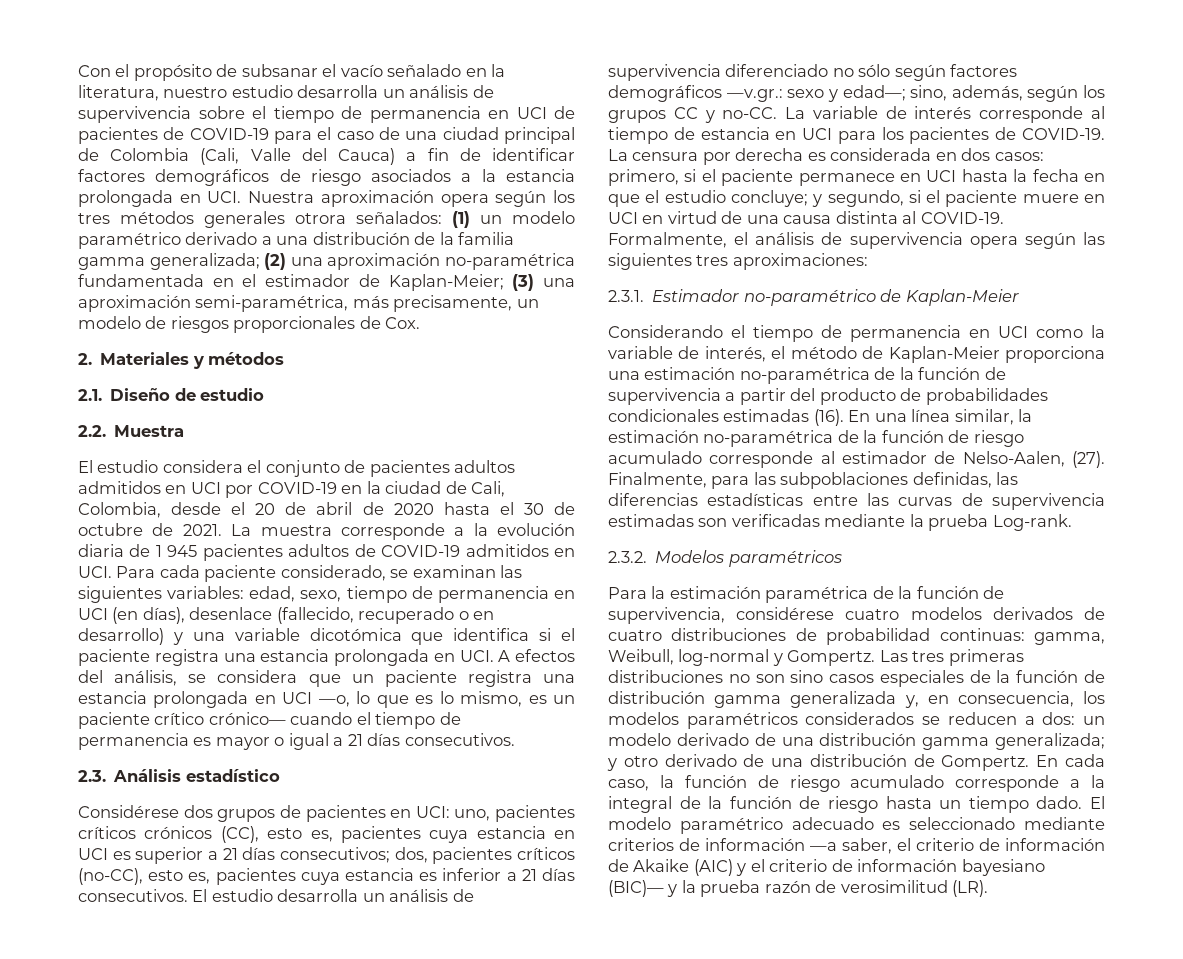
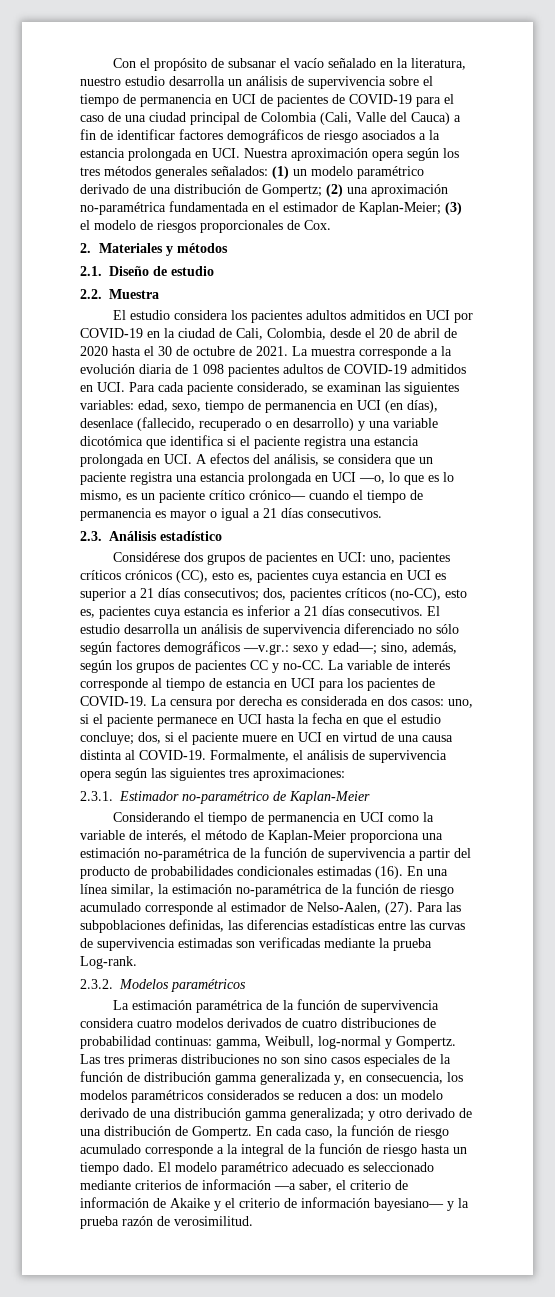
[295,213,346,224] otrora -> (207, 172) none
[261,232,515,245] [78,253,260,270] a una distribución de la familia gamma generalizada; -> [133,184,322,197] de una distribución de Gompertz;
[543,278,575,287] [78,295,539,312] una aproximación semi-paramétrica, más precisamente, un -> [80,220,90,230] el
[247,460,366,477] el conjunto de -> [230,310,247,320] los
[167,545,198,557] 945 -> [203,364,224,374] 098
(666, 116) none -> [178,660,246,673] de pacientes
[608,169,679,186] primero, -> [448,699,473,708] uno,
[812,190,904,207] y segundo, -> [138,732,161,744] dos,
[608,472,750,489] Finalmente, para -> [417,902,443,912] Para
[608,586,666,599] Para la -> [112,1000,129,1010] La
[608,607,835,624] supervivencia, considérese -> [360,1000,439,1013] [80,1018,134,1028] supervivencia considera
[693,859,733,876] (AIC) -> (210, 1203) none
[961,859,1045,876] [608,880,664,897] bayesiano (BIC)— -> [374,1198,444,1211] bayesiano—
[840,880,989,897] verosimilitud (LR). -> [174,1216,253,1226] verosimilitud.

